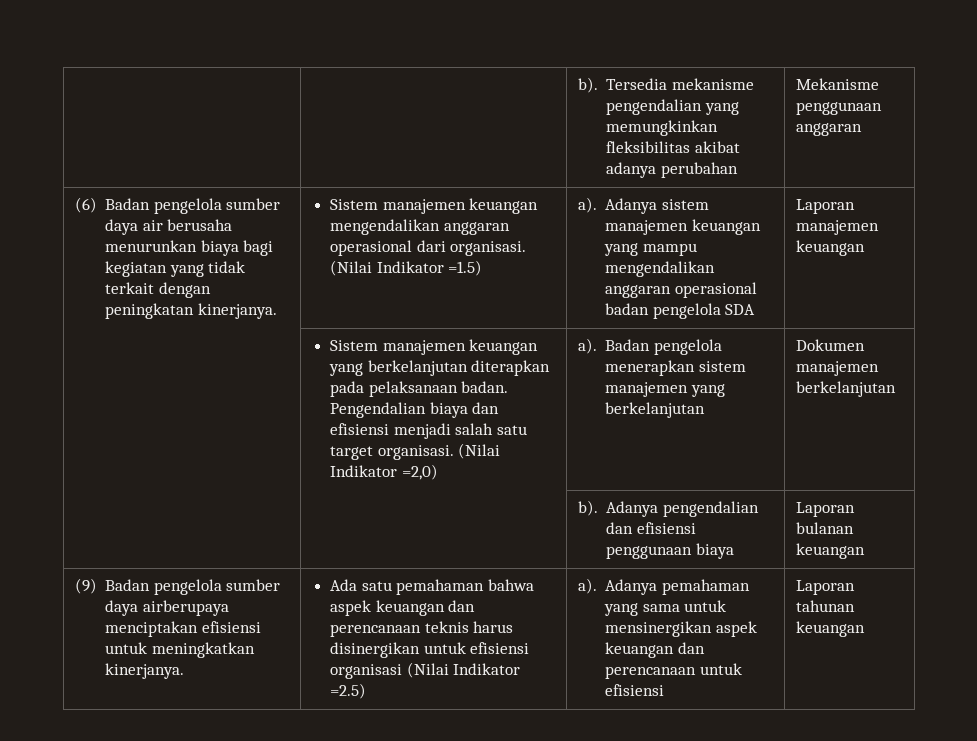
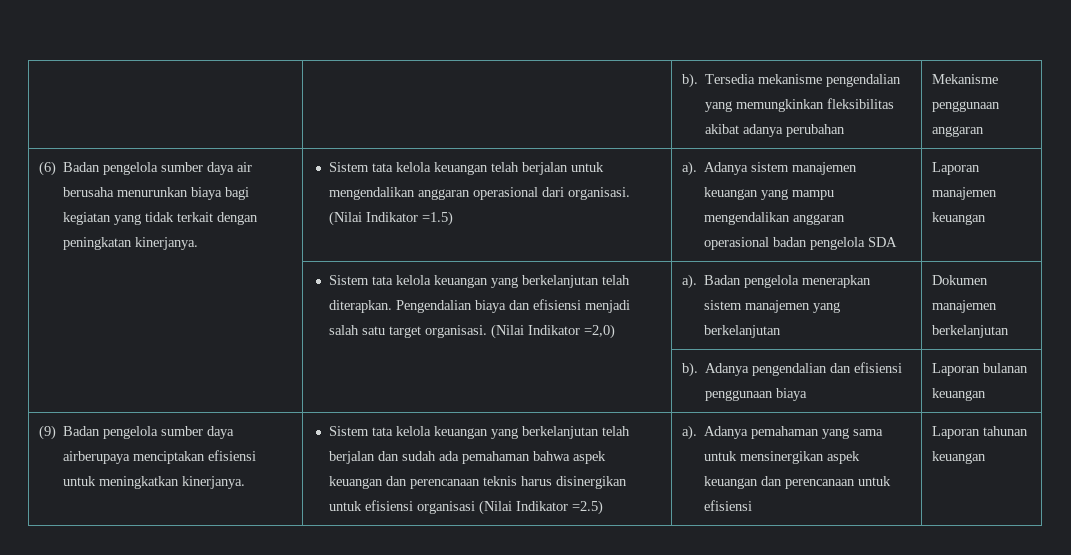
[382,198,539,214] manajemen keuangan -> [372,162,605,175] tata kelola keuangan telah berjalan untuk
[382,339,539,355] [329,360,551,376] [330,381,509,397] manajemen keuangan yang berkelanjutan diterapkan pada pelaksanaan badan. -> [372,275,631,288] [329,300,393,313] tata kelola keuangan yang berkelanjutan telah diterapkan.
[330,579,392,591] Ada satu -> [329,426,631,439] [329,451,460,464] Sistem tata kelola keuangan yang berkelanjutan telah berjalan dan sudah ada

